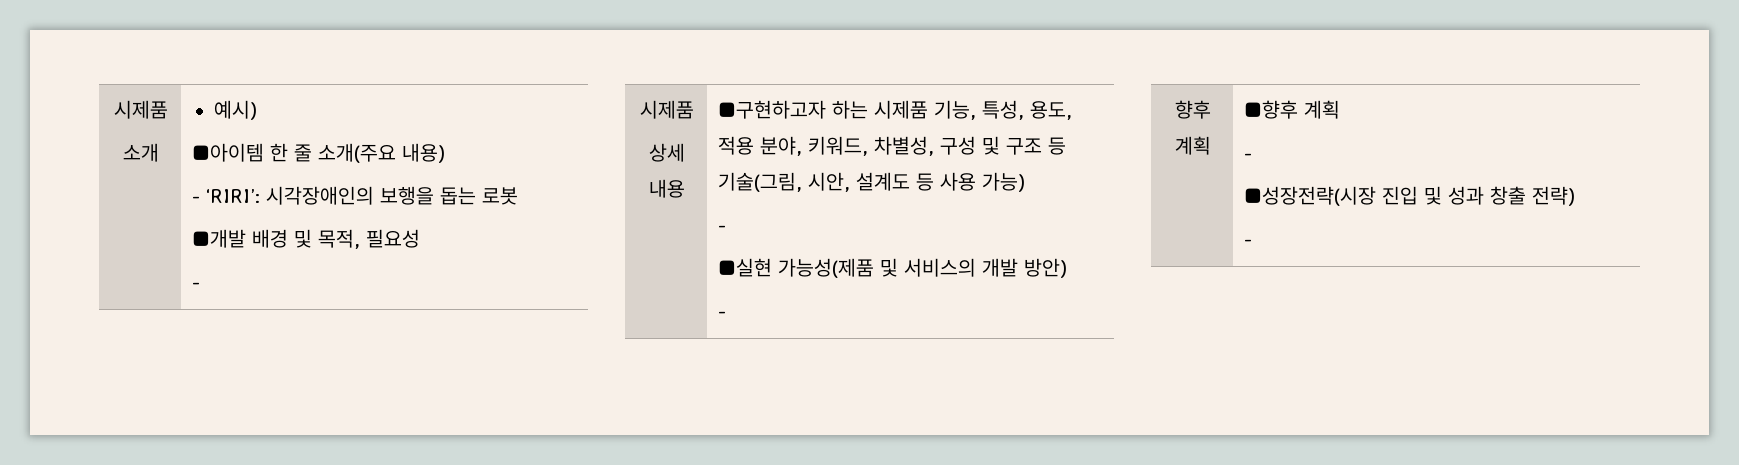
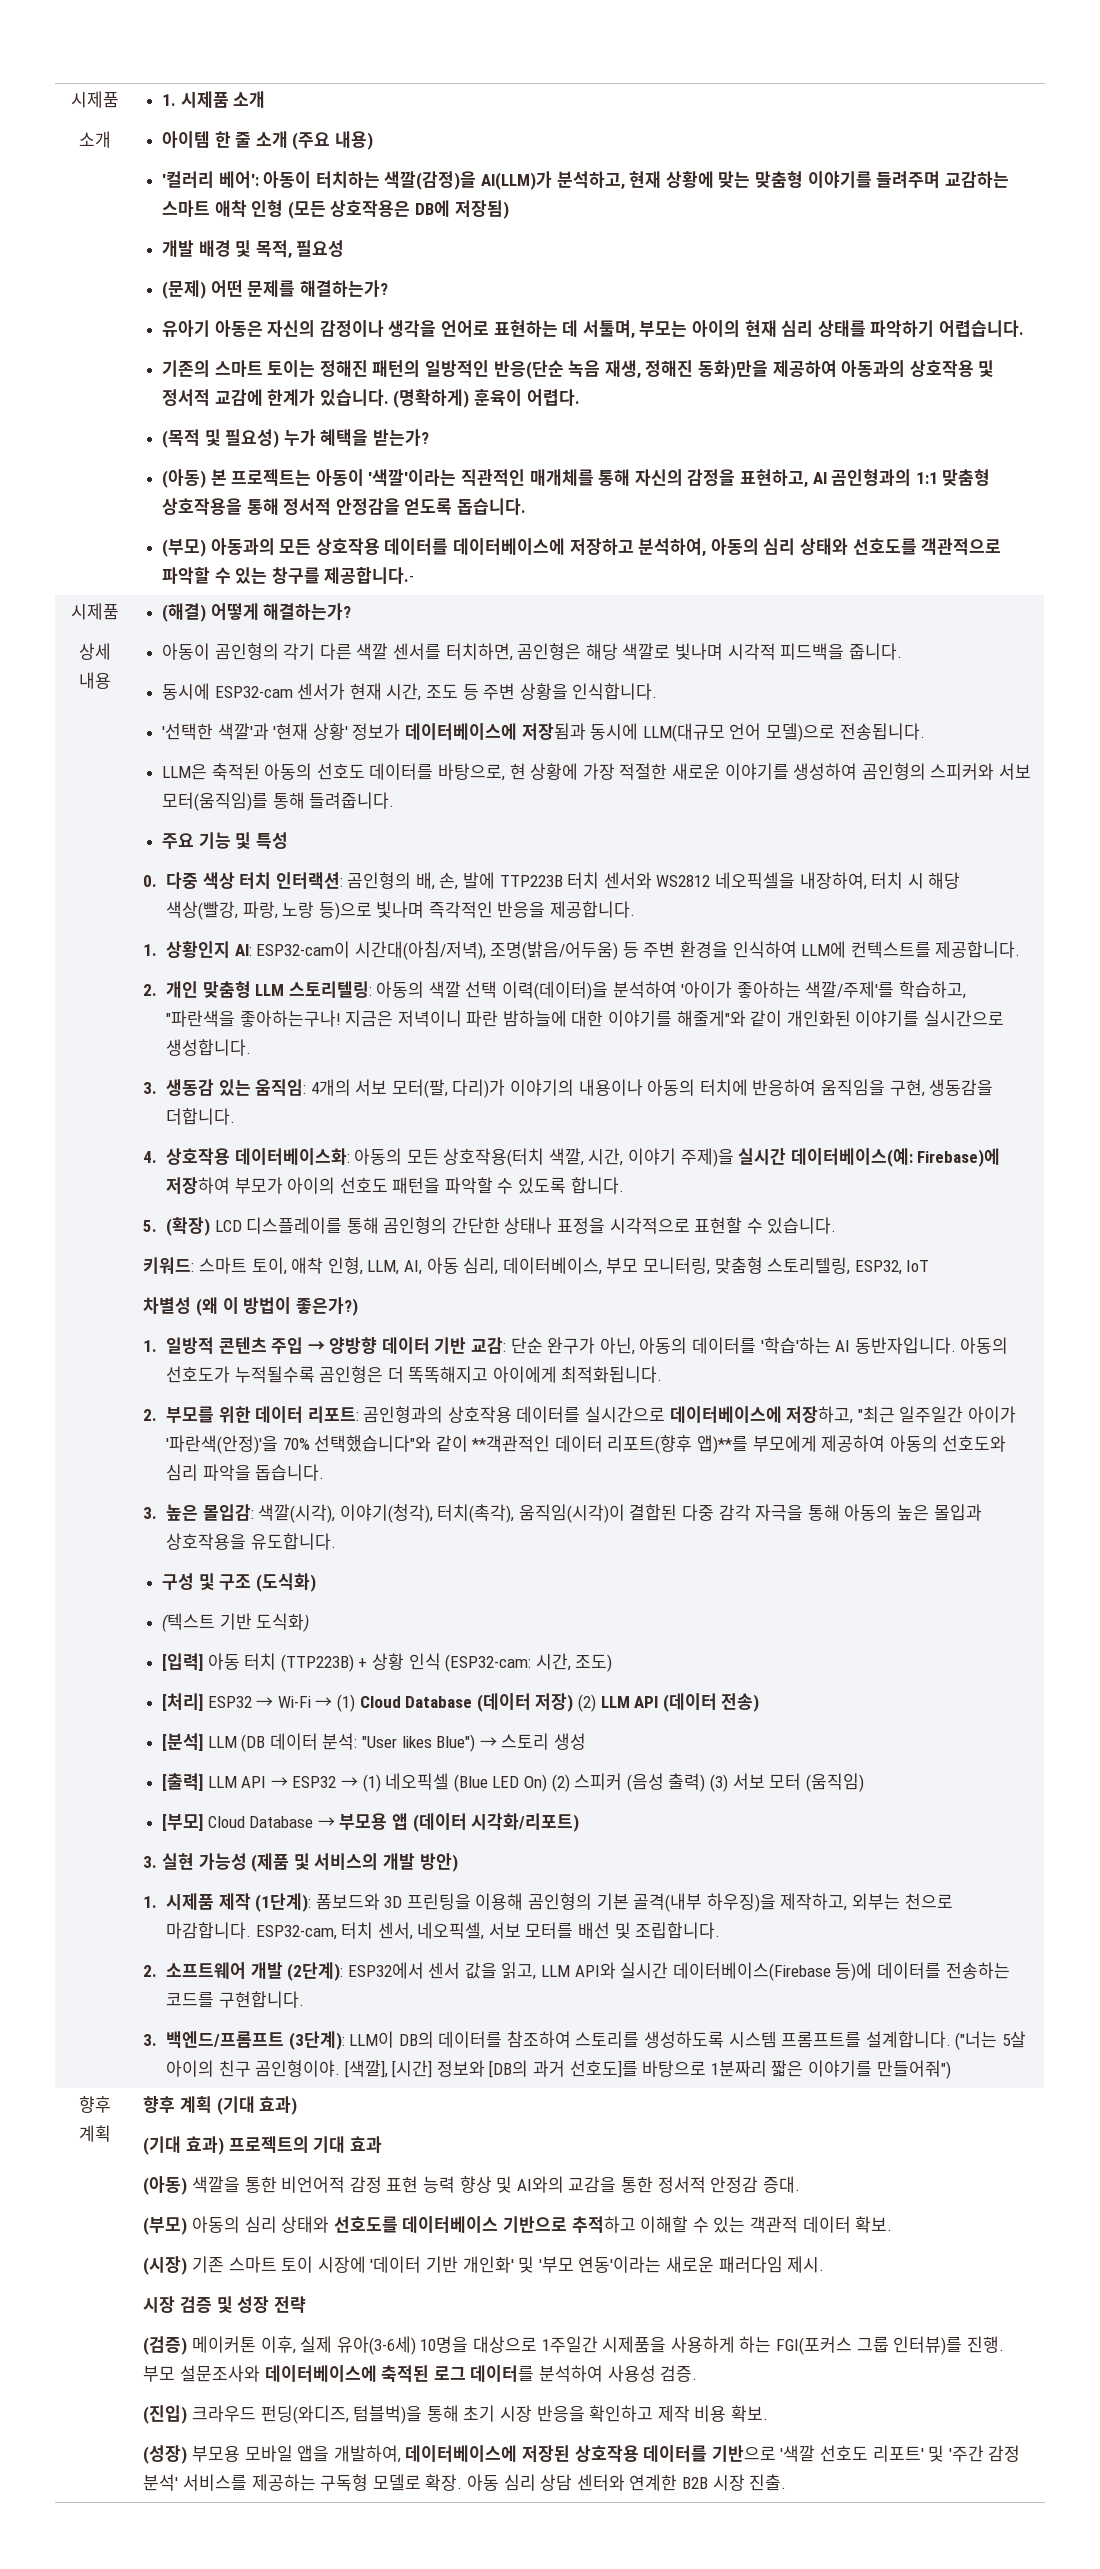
[214,100,258,120] [191,143,445,163] [191,186,518,205] [191,229,420,249] [191,282,200,289] [639,100,694,119] [648,143,685,162] [648,179,685,198] [717,100,1072,120] [717,136,1066,156] [717,172,1025,192] [717,225,726,232] [717,258,1067,278] [717,311,726,318] 예시) // ■아이템 한 줄 소개(주요 내용) // - ‘RIRI’: 시각장애인의 보행을 돕는 로봇 // ■개발 배경 및 목적, 필요성 // - // 시제품 // 상세 내용 | ■구현하고자 하는 시제품 기능, 특성, 용도, 적용 분야, 키워드, 차별성, 구성 및 구조 등 기술(그림, 시안, 설계도 등 사용 가능) // - // ■실현 가능성(제품 및 서비스의 개발 방안) // - -> [162,91,266,108] [162,131,374,150] [162,171,1009,190] [162,200,509,219] [162,240,345,259] [162,280,388,299] [162,320,1024,339] [162,360,995,379] [162,389,580,408] [162,429,430,448] [162,469,991,488] [162,498,527,515] [162,538,1002,557] [162,567,415,584] [70,603,119,620] [78,643,111,660] [78,672,111,689] [162,603,352,622] [162,643,902,661] [162,683,658,701] [162,723,925,742] [162,763,1031,781] [162,792,395,811] [162,832,288,849] [143,872,961,890] [165,901,636,920] [143,941,1021,960] [143,981,967,1000] [165,1010,1005,1027] [165,1039,251,1056] [143,1079,994,1098] [165,1108,235,1125] [143,1148,1001,1167] [165,1177,624,1194] [143,1217,837,1236] [143,1257,930,1275] [143,1297,358,1316] [143,1337,1009,1355] [165,1366,663,1383] [143,1406,1017,1424] [165,1435,1007,1454] [165,1464,325,1481] [143,1504,982,1523] [165,1533,336,1550] [162,1573,316,1592] [162,1613,310,1632] [162,1653,613,1672] [162,1693,760,1712] [162,1733,587,1752] [162,1773,864,1792] [162,1813,580,1832] [143,1853,458,1872] [143,1893,953,1912] [165,1922,721,1940] [143,1962,1010,1981] [165,1991,304,2008] [143,2031,1027,2050] [165,2060,951,2079] 1. 시제품 소개 // 아이템 한 줄 소개 (주요 내용) // '컬러리 베어': 아동이 터치하는 색깔(감정)을 AI(LLM)가 분석하고, 현재 상황에 맞는 맞춤형 이야기를 들려주며 교감하는 스마트 애착 인형 (모든 상호작용은 DB에 저장됨) // 개발 배경 및 목적, 필요성 // (문제) 어떤 문제를 해결하는가? // 유아기 아동은 자신의 감정이나 생각을 언어로 표현하는 데 서툴며, 부모는 아이의 현재 심리 상태를 파악하기 어렵습니다. // 기존의 스마트 토이는 정해진 패턴의 일방적인 반응(단순 녹음 재생, 정해진 동화)만을 제공하여 아동과의 상호작용 및 정서적 교감에 한계가 있습니다. (명확하게) 훈육이 어렵다. // (목적 및 필요성) 누가 혜택을 받는가? // (아동) 본 프로젝트는 아동이 '색깔'이라는 직관적인 매개체를 통해 자신의 감정을 표현하고, AI 곰인형과의 1:1 맞춤형 상호작용을 통해 정서적 안정감을 얻도록 돕습니다. // (부모) 아동과의 모든 상호작용 데이터를 데이터베이스에 저장하고 분석하여, 아동의 심리 상태와 선호도를 객관적으로 파악할 수 있는 창구를 제공합니다.- // 시제품 // 상세 내용 | (해결) 어떻게 해결하는가? // 아동이 곰인형의 각기 다른 색깔 센서를 터치하면, 곰인형은 해당 색깔로 빛나며 시각적 피드백을 줍니다. // 동시에 ESP32-cam 센서가 현재 시간, 조도 등 주변 상황을 인식합니다. // '선택한 색깔'과 '현재 상황' 정보가 데이터베이스에 저장됨과 동시에 LLM(대규모 언어 모델)으로 전송됩니다. // LLM은 축적된 아동의 선호도 데이터를 바탕으로, 현 상황에 가장 적절한 새로운 이야기를 생성하여 곰인형의 스피커와 서보 모터(움직임)를 통해 들려줍니다. // 주요 기능 및 특성 // 0. 다중 색상 터치 인터랙션: 곰인형의 배, 손, 발에 TTP223B 터치 센서와 WS2812 네오픽셀을 내장하여, 터치 시 해당 색상(빨강, 파랑, 노랑 등)으로 빛나며 즉각적인 반응을 제공합니다. // 1. 상황인지 AI: ESP32-cam이 시간대(아침/저녁), 조명(밝음/어두움) 등 주변 환경을 인식하여 LLM에 컨텍스트를 제공합니다. // 2. 개인 맞춤형 LLM 스토리텔링: 아동의 색깔 선택 이력(데이터)을 분석하여 '아이가 좋아하는 색깔/주제'를 학습하고, "파란색을 좋아하는구나! 지금은 저녁이니 파란 밤하늘에 대한 이야기를 해줄게"와 같이 개인화된 이야기를 실시간으로 생성합니다. // 3. 생동감 있는 움직임: 4개의 서보 모터(팔, 다리)가 이야기의 내용이나 아동의 터치에 반응하여 움직임을 구현, 생동감을 더합니다. // 4. 상호작용 데이터베이스화: 아동의 모든 상호작용(터치 색깔, 시간, 이야기 주제)을 실시간 데이터베이스(예: Firebase)에 저장하여 부모가 아이의 선호도 패턴을 파악할 수 있도록 합니다. // 5. (확장) LCD 디스플레이를 통해 곰인형의 간단한 상태나 표정을 시각적으로 표현할 수 있습니다. // 키워드: 스마트 토이, 애착 인형, LLM, AI, 아동 심리, 데이터베이스, 부모 모니터링, 맞춤형 스토리텔링, ESP32, IoT // 차별성 (왜 이 방법이 좋은가?) // 1. 일방적 콘텐츠 주입 → 양방향 데이터 기반 교감: 단순 완구가 아닌, 아동의 데이터를 '학습'하는 AI 동반자입니다. 아동의 선호도가 누적될수록 곰인형은 더 똑똑해지고 아이에게 최적화됩니다. // 2. 부모를 위한 데이터 리포트: 곰인형과의 상호작용 데이터를 실시간으로 데이터베이스에 저장하고, "최근 일주일간 아이가 '파란색(안정)'을 70% 선택했습니다"와 같이 **객관적인 데이터 리포트(향후 앱)**를 부모에게 제공하여 아동의 선호도와 심리 파악을 돕습니다. // 3. 높은 몰입감: 색깔(시각), 이야기(청각), 터치(촉각), 움직임(시각)이 결합된 다중 감각 자극을 통해 아동의 높은 몰입과 상호작용을 유도합니다. // 구성 및 구조 (도식화) // (텍스트 기반 도식화) // [입력] 아동 터치 (TTP223B) + 상황 인식 (ESP32-cam: 시간, 조도) // [처리] ESP32 → Wi-Fi → (1) Cloud Database (데이터 저장) (2) LLM API (데이터 전송) // [분석] LLM (DB 데이터 분석: "User likes Blue") → 스토리 생성 // [출력] LLM API → ESP32 → (1) 네오픽셀 (Blue LED On) (2) 스피커 (음성 출력) (3) 서보 모터 (움직임) // [부모] Cloud Database → 부모용 앱 (데이터 시각화/리포트) // 3. 실현 가능성 (제품 및 서비스의 개발 방안) // 1. 시제품 제작 (1단계): 폼보드와 3D 프린팅을 이용해 곰인형의 기본 골격(내부 하우징)을 제작하고, 외부는 천으로 마감합니다. ESP32-cam, 터치 센서, 네오픽셀, 서보 모터를 배선 및 조립합니다. // 2. 소프트웨어 개발 (2단계): ESP32에서 센서 값을 읽고, LLM API와 실시간 데이터베이스(Firebase 등)에 데이터를 전송하는 코드를 구현합니다. // 3. 백엔드/프롬프트 (3단계): LLM이 DB의 데이터를 참조하여 스토리를 생성하도록 시스템 프롬프트를 설계합니다. ("너는 5살 아이의 친구 곰인형이야. [색깔], [시간] 정보와 [DB의 과거 선호도]를 바탕으로 1분짜리 짧은 이야기를 만들어줘")
[1243,100,1340,119] [1243,153,1252,160] [1243,186,1575,206] [1243,239,1252,246] ■향후 계획 // - // ■성장전략(시장 진입 및 성과 창출 전략) // - -> [143,2096,298,2115] [143,2136,382,2155] [143,2176,800,2195] [143,2216,893,2235] [143,2256,825,2275] [143,2296,306,2313] [143,2336,1004,2355] [143,2365,698,2382] [143,2405,768,2424] [143,2445,1021,2464] [143,2474,787,2491] 향후 계획 (기대 효과) // (기대 효과) 프로젝트의 기대 효과 // (아동) 색깔을 통한 비언어적 감정 표현 능력 향상 및 AI와의 교감을 통한 정서적 안정감 증대. // (부모) 아동의 심리 상태와 선호도를 데이터베이스 기반으로 추적하고 이해할 수 있는 객관적 데이터 확보. // (시장) 기존 스마트 토이 시장에 '데이터 기반 개인화' 및 '부모 연동'이라는 새로운 패러다임 제시. // 시장 검증 및 성장 전략 // (검증) 메이커톤 이후, 실제 유아(3-6세) 10명을 대상으로 1주일간 시제품을 사용하게 하는 FGI(포커스 그룹 인터뷰)를 진행. 부모 설문조사와 데이터베이스에 축적된 로그 데이터를 분석하여 사용성 검증. // (진입) 크라우드 펀딩(와디즈, 텀블벅)을 통해 초기 시장 반응을 확인하고 제작 비용 확보. // (성장) 부모용 모바일 앱을 개발하여, 데이터베이스에 저장된 상호작용 데이터를 기반으로 '색깔 선호도 리포트' 및 '주간 감정 분석' 서비스를 제공하는 구독형 모델로 확장. 아동 심리 상담 센터와 연계한 B2B 시장 진출.

